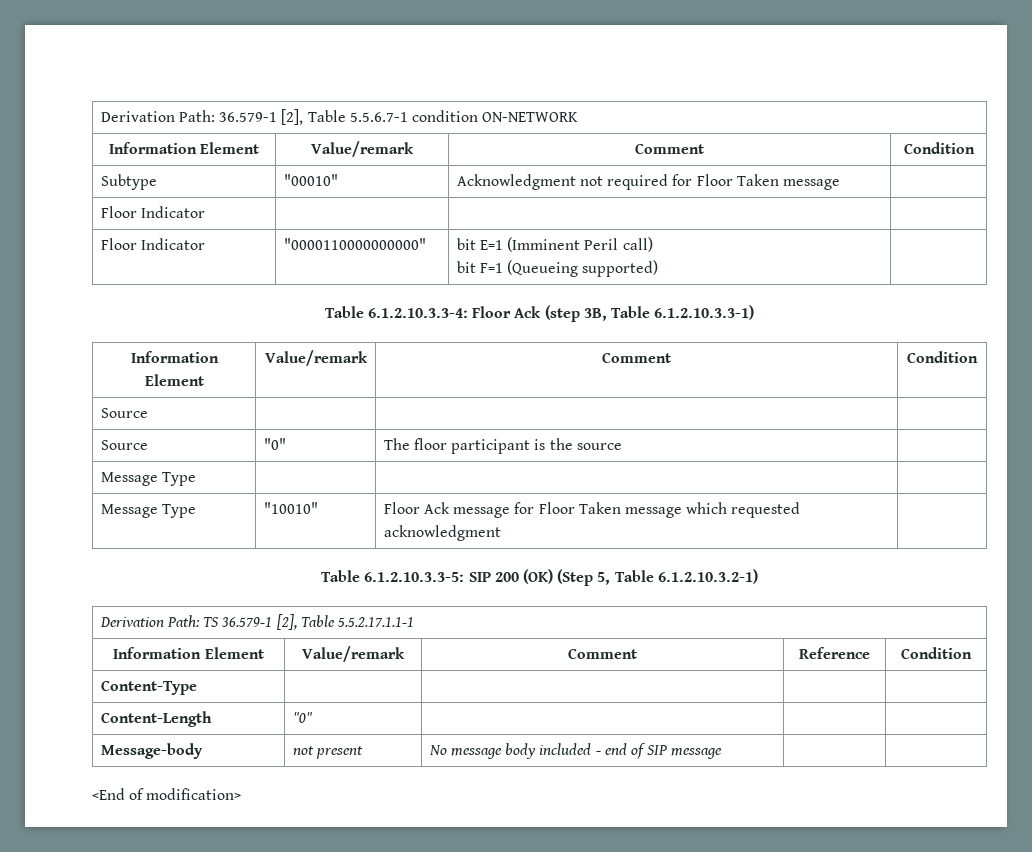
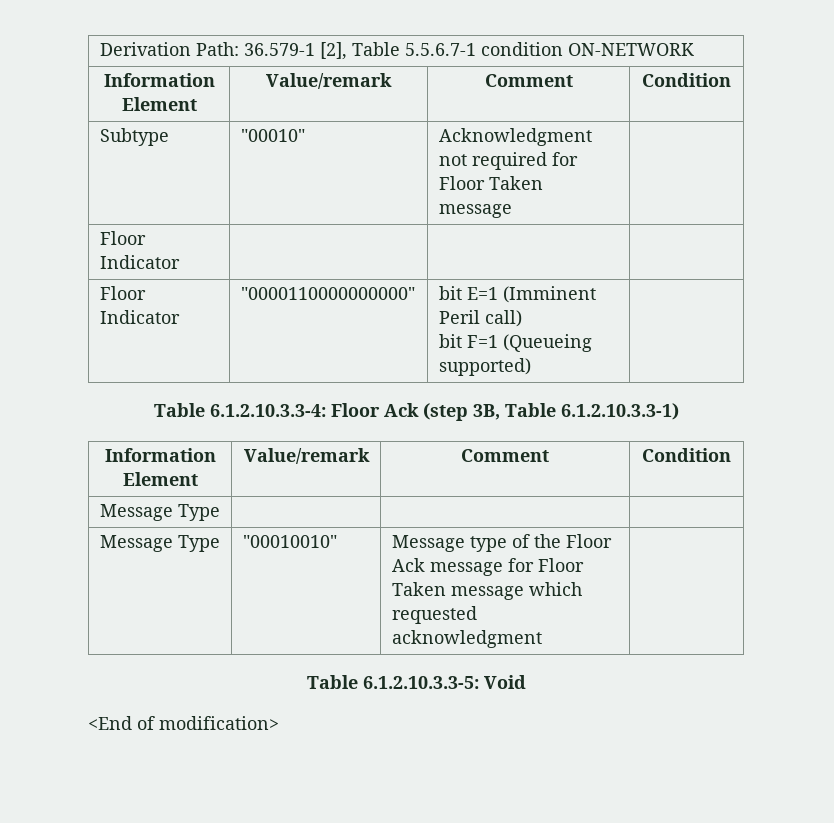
[100,408,148,418] [100,440,148,450] [263,438,286,450] [383,438,622,454] // Source | | | // Source | "0" | The floor participant is the source | -> (731, 455) none
[263,502,318,514] "10010" | -> [242,535,337,548] [391,534,561,552] "00010010" | Message type of the
[468,569,758,586] [99,614,414,630] [113,647,264,659] [302,646,405,662] [568,648,637,659] [799,647,870,659] [901,647,972,659] [100,680,197,695] [100,711,212,727] [292,712,313,723] [100,743,203,759] [292,746,364,759] [428,743,723,759] SIP 200 (OK) (Step 5, Table 6.1.2.10.3.2-1) // Derivation Path: TS 36.579-1 [2], Table 5.5.2.17.1.1-1 // Information Element | Value/remark | Comment | Reference | Condition // Content-Type | | | | // Content-Length | "0" | | | // Message-body | not present | No message body included - end of SIP message | | -> [483,675,526,689] Void

